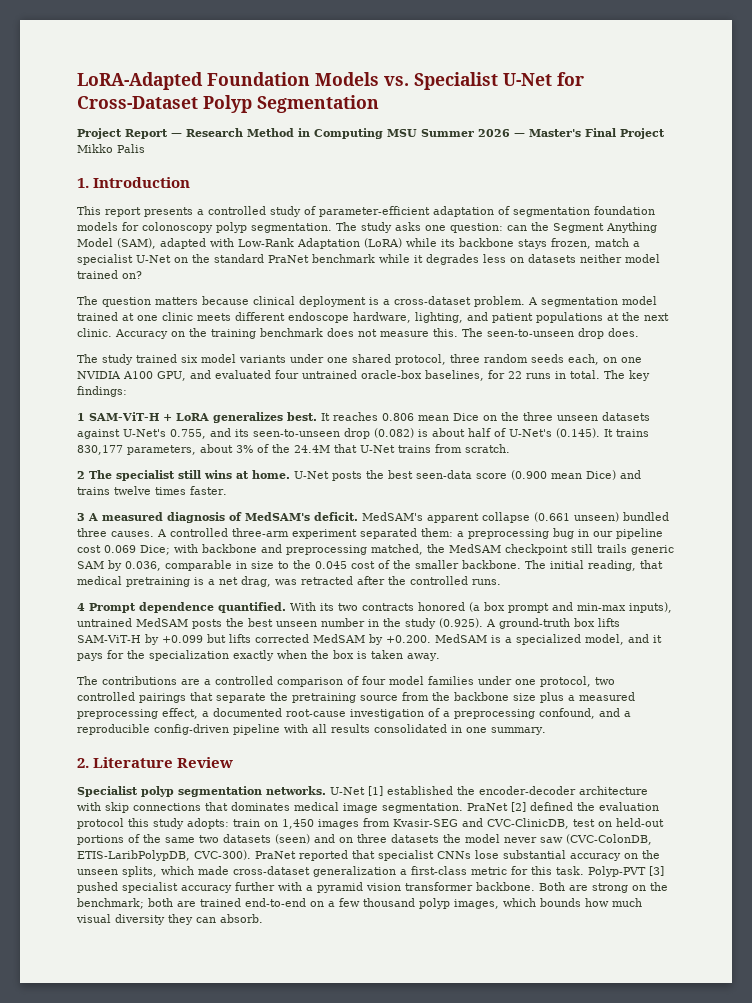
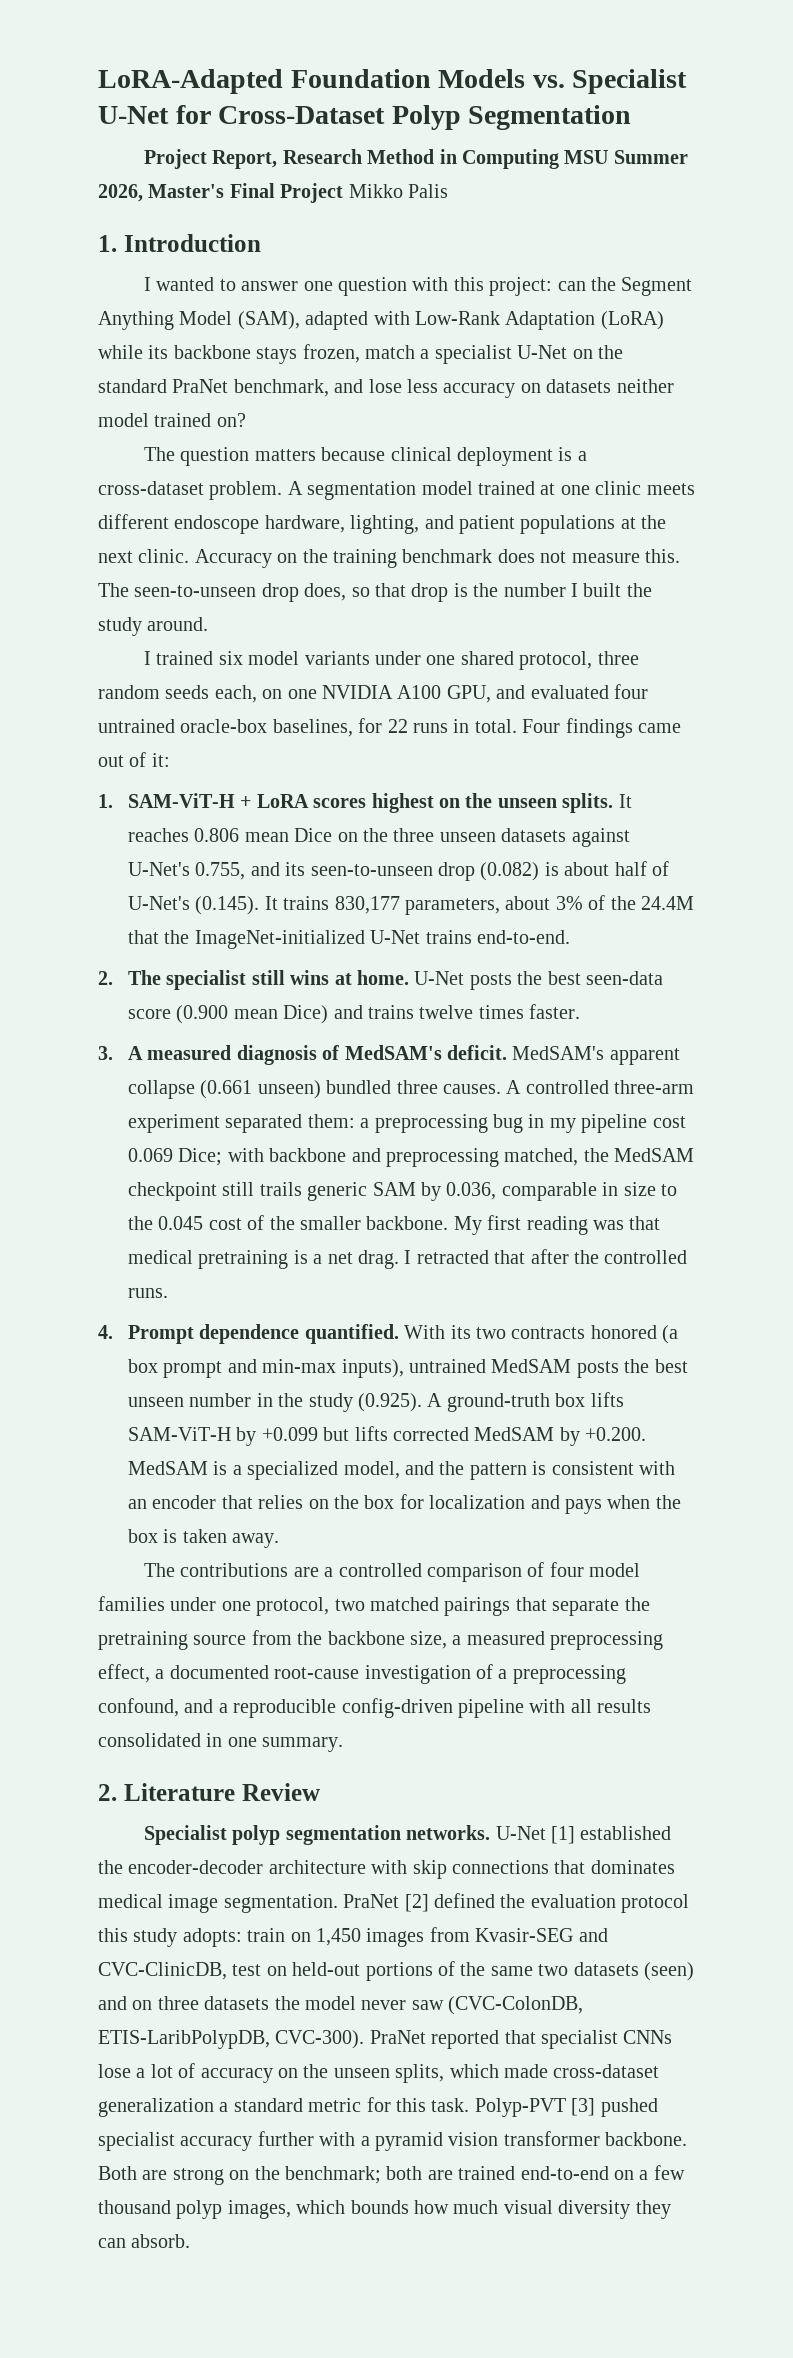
[125,129,182,139] Report — -> [212,150,278,169] Report,
[478,129,525,137] 2026 — -> [98,184,143,202] 2026,
[77,206,655,217] [77,222,503,233] This report presents a controlled study of parameter-efficient adaptation of segmentation foundation models for colonoscopy polyp segmentation. The study asks one question: -> [143,277,553,296] I wanted to answer one question with this project:
[312,254,506,265] benchmark while it degrades less -> [233,379,516,398] benchmark, and lose less accuracy
[608,328,639,337] [77,354,133,365] does. // The study -> [304,583,652,602] [98,617,209,636] [143,651,151,665] does, so that drop is the number I built the study around. // I
[604,370,650,381] [77,386,127,397] [77,412,317,423] The key findings: // 1 SAM-ViT-H + LoRA generalizes best. -> [522,718,681,738] [98,752,170,767] [98,793,614,813] Four findings came out of it: // 1. SAM-ViT-H + LoRA scores highest on the unseen splits.
[360,444,510,453] [77,471,85,479] U-Net trains from scratch. // 2 -> [164,930,570,949] [98,971,113,985] the ImageNet-initialized U-Net trains end-to-end. // 2.
[77,513,85,521] 3 -> [98,1046,113,1060] 3.
[593,531,613,537] our -> [549,1118,576,1133] my
[525,560,636,571] The initial reading, -> [453,1215,624,1235] My first reading was
[241,576,353,587] drag, was retracted -> [357,1250,526,1269] drag. I retracted that
[77,603,85,611] 4 -> [98,1325,113,1339] 4.
[652,635,662,643] [77,650,274,661] it pays for the specialization exactly -> [439,1461,675,1480] [127,1494,602,1514] the pattern is consistent with an encoder that relies on the box for localization and pays
[77,692,135,701] controlled -> [370,1597,439,1611] matched
[513,692,564,703] size plus -> [410,1631,447,1649] size,
[503,850,566,859] substantial -> [136,2063,196,2078] a lot of
[411,866,467,875] first-class -> [233,2098,303,2112] standard

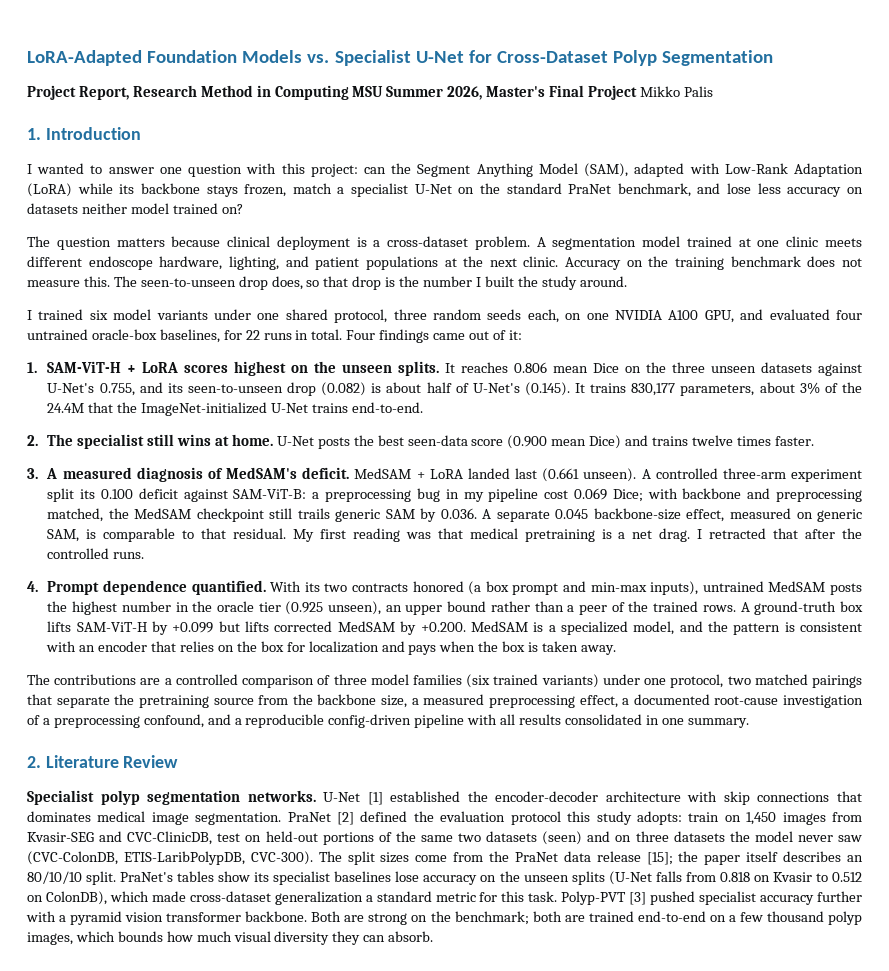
[512,1046,680,1065] [127,1080,695,1099] [127,1114,355,1133] MedSAM's apparent collapse (0.661 unseen) bundled three causes. A controlled three-arm experiment separated them: -> [354,468,863,482] [47,488,307,502] MedSAM + LoRA landed last (0.661 unseen). A controlled three-arm experiment split its 0.100 deficit against SAM-ViT-B:
[446,1182,677,1201] [127,1215,449,1230] 0.036, comparable in size to the 0.045 cost of the smaller backbone. -> [440,508,862,522] [47,528,287,542] 0.036. A separate 0.045 backbone-size effect, measured on generic SAM, is comparable to that residual.
[654,1359,688,1373] [127,1397,184,1407] best unseen -> [72,601,118,615] highest
[308,1393,422,1412] study (0.925). -> [216,601,736,615] oracle tier (0.925 unseen), an upper bound rather than a peer of the trained rows.
[549,1562,584,1577] four -> [333,674,367,685] three
(165, 1603) none -> [466,674,599,688] (six trained variants)
[369,2030,673,2049] [98,2063,445,2083] PraNet reported that specialist CNNs lose a lot of accuracy on the unseen splits, -> [318,851,863,865] [27,871,862,885] [27,891,107,905] The split sizes come from the PraNet data release [15]; the paper itself describes an 80/10/10 split. PraNet's tables show its specialist baselines lose accuracy on the unseen splits (U-Net falls from 0.818 on Kvasir to 0.512 on ColonDB),

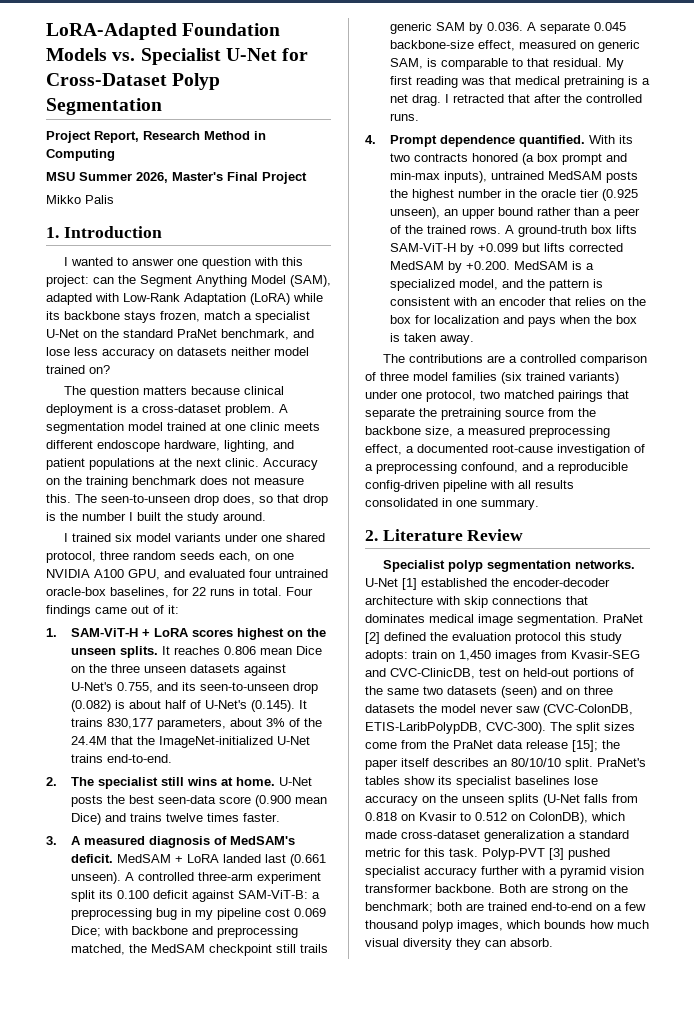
(349, 92) none -> (115, 155) //
(638, 92) none -> (307, 178) //

